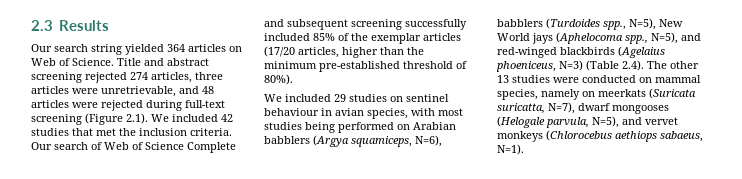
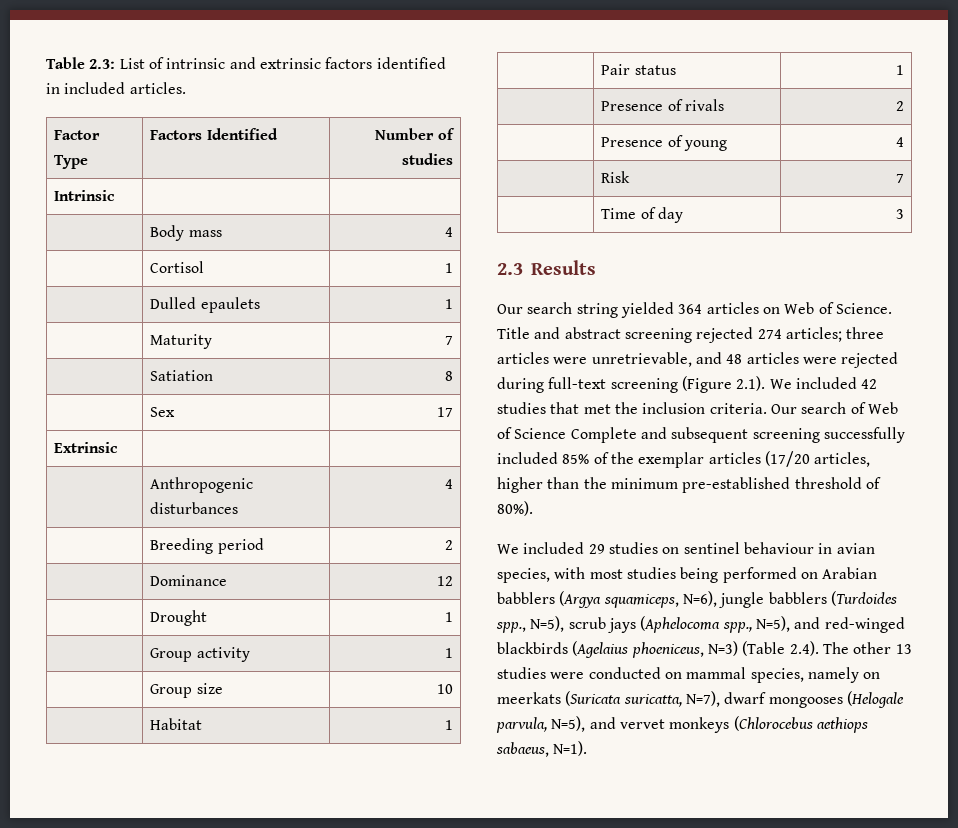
(31, 25) none -> [46,57,446,69] [46,82,186,94] [54,130,101,140] [54,155,89,169] [150,128,278,140] [375,128,455,140] [401,153,453,165] [54,190,116,201] [150,225,222,241] [444,227,453,237] [150,261,205,273] [444,263,453,273] [150,297,260,313] [444,299,453,309] [150,334,213,349] [444,336,453,345] [150,370,214,381] [444,371,453,381] [150,407,176,417] [436,407,453,417] [54,442,119,453] [150,477,254,493] [150,502,239,514] [444,479,453,489] [150,538,264,554] [444,540,453,550] [150,575,228,586] [436,576,453,586] [150,610,208,626] [444,612,453,622] [150,647,250,662] [444,648,453,658] [150,683,223,698] [436,684,453,694] [150,718,203,730] [444,720,453,730] [601,64,676,75] [895,65,904,75] [601,99,725,111] [895,101,904,111] [601,135,728,151] [895,137,904,147] [601,171,631,183] [895,174,904,183] [601,207,684,223] [895,209,904,219] Table 2.3: List of intrinsic and extrinsic factors identified in included articles. // Factor Type | Factors Identified | Number of studies // Intrinsic | | // | Body mass | 4 // | Cortisol | 1 // | Dulled epaulets | 1 // | Maturity | 7 // | Satiation | 8 // | Sex | 17 // Extrinsic | | // | Anthropogenic disturbances | 4 // | Breeding period | 2 // | Dominance | 12 // | Drought | 1 // | Group activity | 1 // | Group size | 10 // | Habitat | 1 // | Pair status | 1 // | Presence of rivals | 2 // | Presence of young | 4 // | Risk | 7 // | Time of day | 3 //
[151,72,192,83] articles, -> [785,327,842,342] articles;
(442, 141) none -> [719,592,765,608] jungle
[659,19,683,27] [497,33,530,41] New World -> [568,617,606,629] scrub

